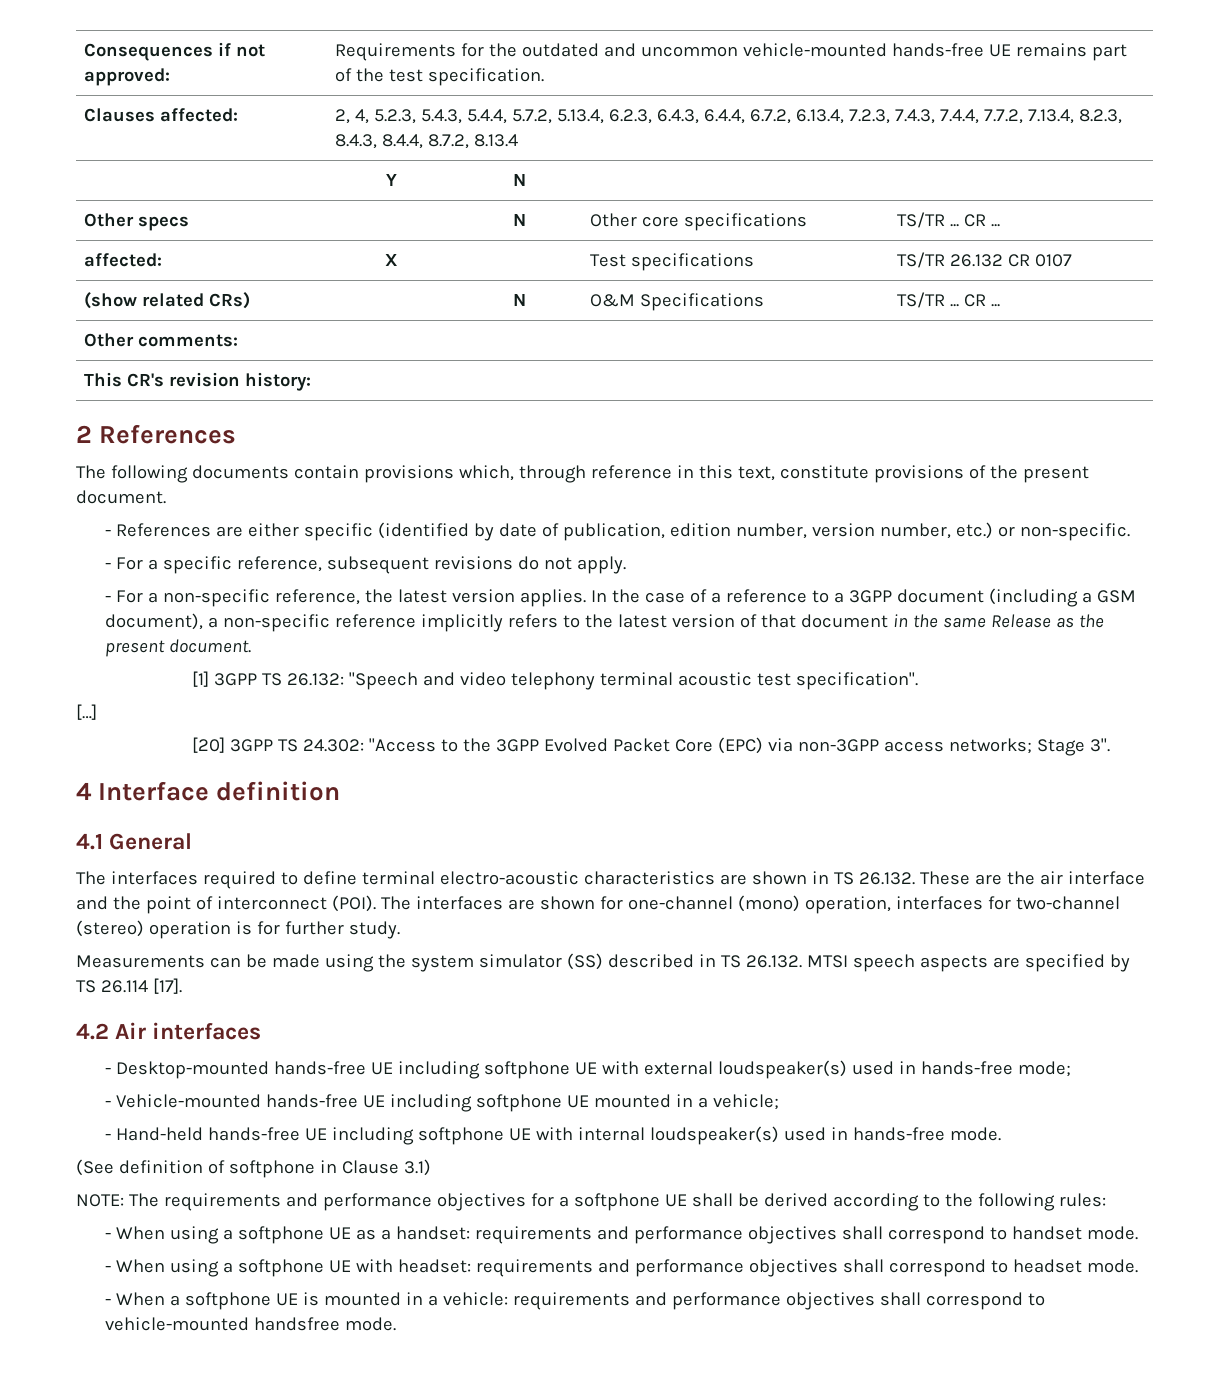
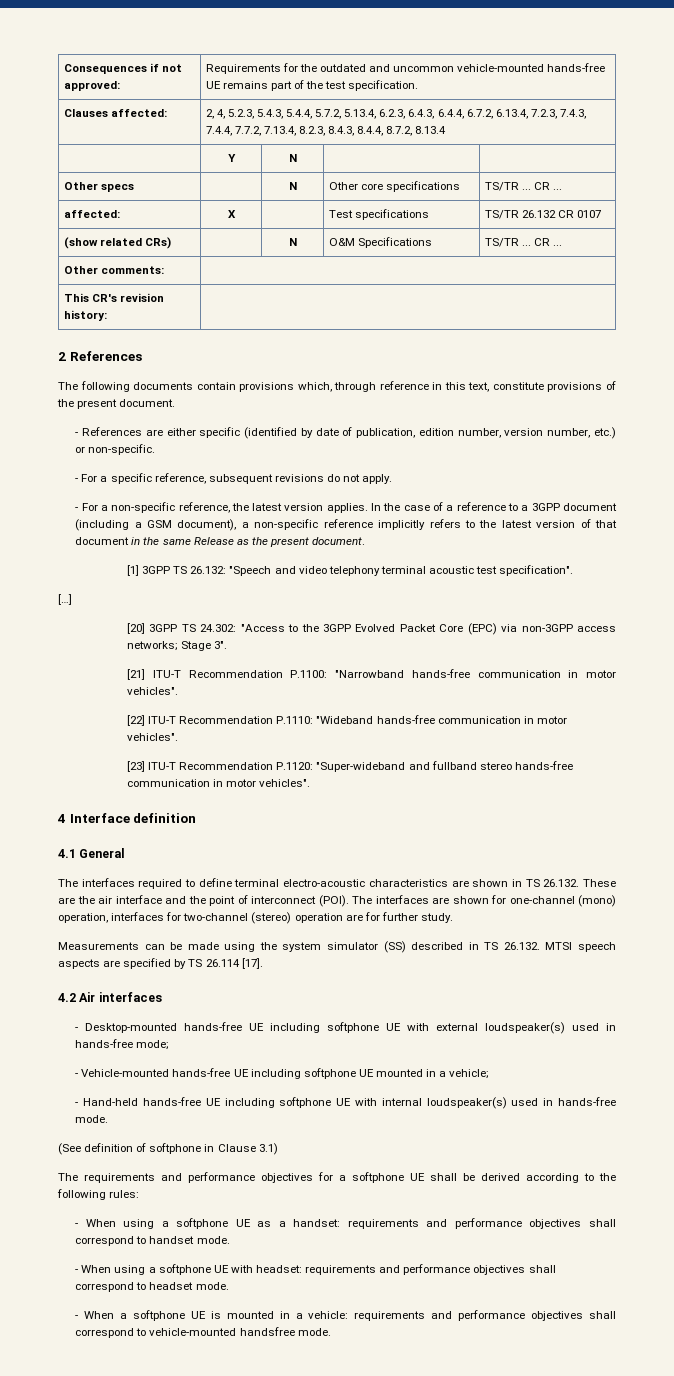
(1110, 745) none -> [127,669,617,680] [127,687,179,695] [127,715,567,726] [127,733,179,741] [127,761,573,772] [127,779,311,787] // [21] ITU-T Recommendation P.1100: "Narrowband hands-free communication in motor vehicles". // [22] ITU-T Recommendation P.1110: "Wideband hands-free communication in motor vehicles". // [23] ITU-T Recommendation P.1120: "Super-wideband and fullband stereo hands-free communication in motor vehicles".
[235,921,252,935] is -> [345,914,363,921] are
[76,1194,124,1207] NOTE: -> (278, 1149) none

